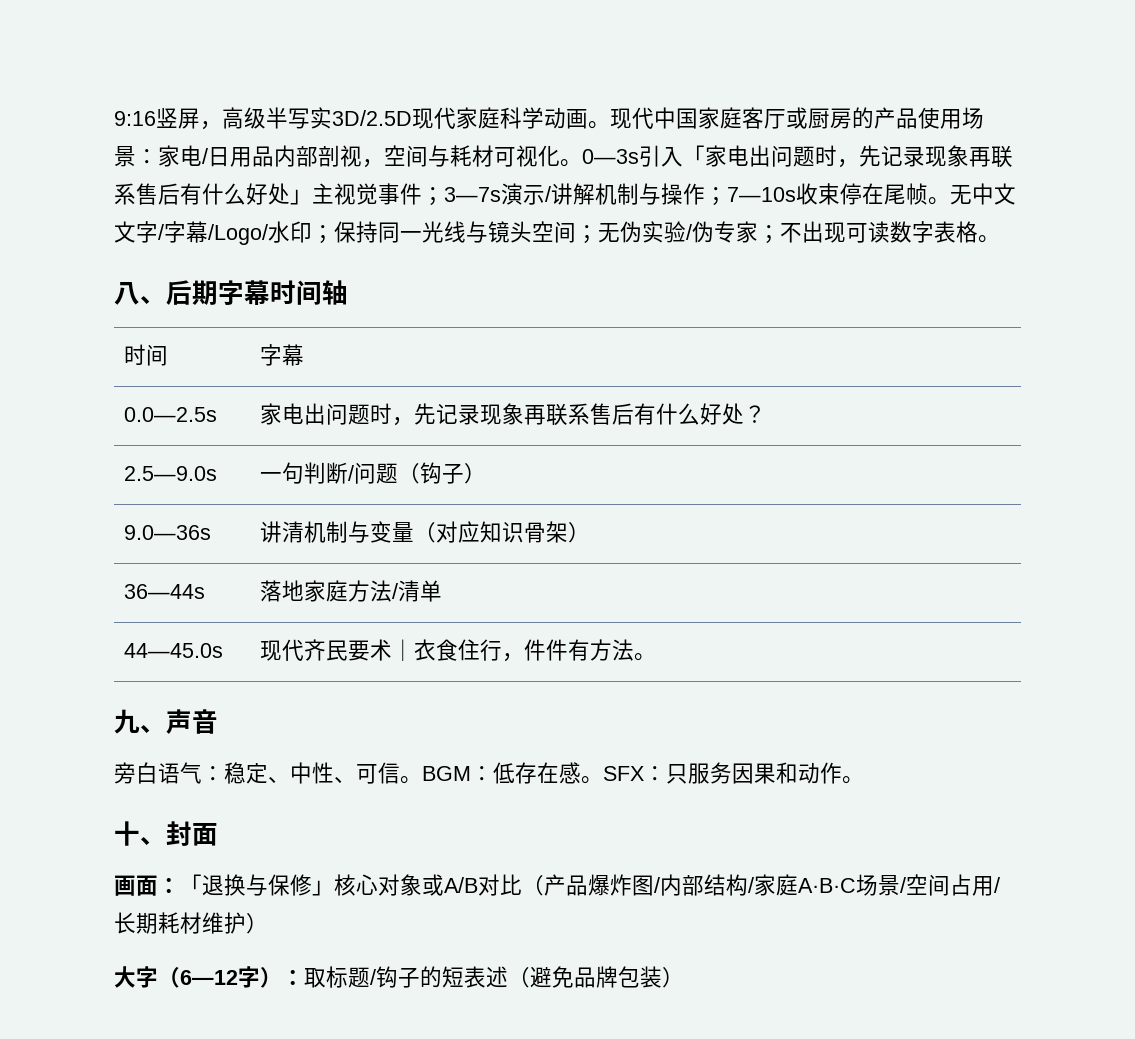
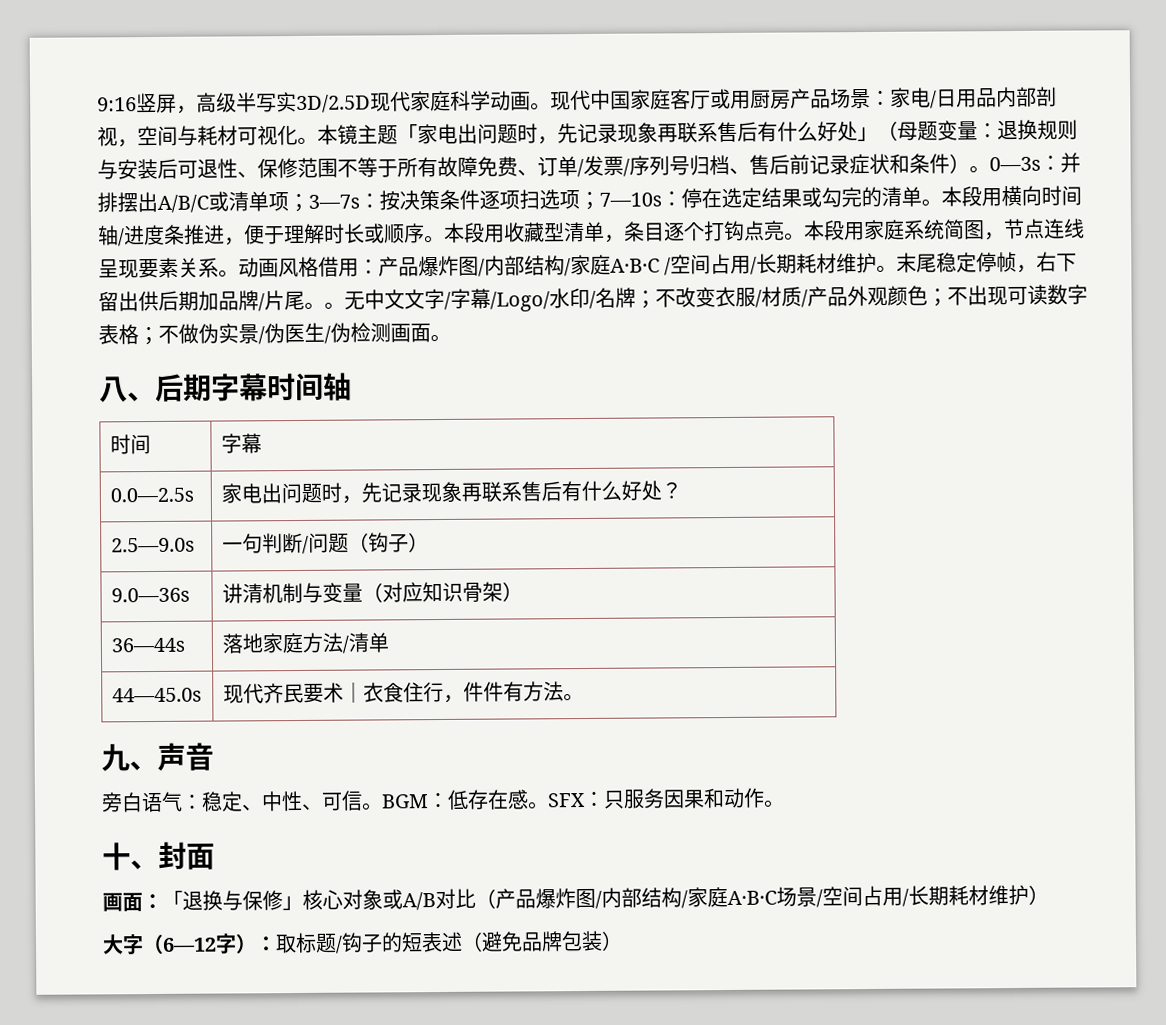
[808,107,962,129] 厨房的产品使用 -> [730,88,831,110] 用厨房产品
[582,145,683,167] 0—3s引入 -> [317,124,398,145] 本镜主题
[312,183,928,206] 主视觉事件；3—7s演示/讲解机制与操作；7—10s收束停在尾帧 -> [877,119,1078,141] [97,152,1081,180] [97,185,1082,213] [97,218,1085,247] [98,251,1078,279] [98,290,325,312] （母题变量：退换规则与安装后可退性、保修范围不等于所有故障免费、订单/发票/序列号归档、售后前记录症状和条件）。0—3s：并排摆出A/B/C或清单项；3—7s：按决策条件逐项扫选项；7—10s：停在选定结果或勾完的清单。本段用横向时间轴/进度条推进，便于理解时长或顺序。本段用收藏型清单，条目逐个打钩点亮。本段用家庭系统简图，节点连线呈现要素关系。动画风格借用：产品爆炸图/内部结构/家庭A·B·C /空间占用/长期耗材维护。末尾稳定停帧，右下留出供后期加品牌/片尾。
[312,221,758,244] ；保持同一光线与镜头空间；无伪实验/伪专家 -> [589,285,928,309] /名牌；不改变衣服/材质/产品外观颜色
(978, 232) none -> [138,322,431,346] ；不做伪实景/伪医生/伪检测画面

